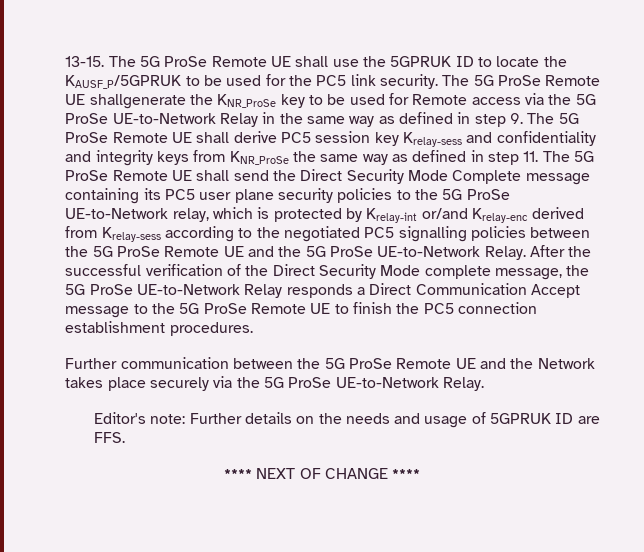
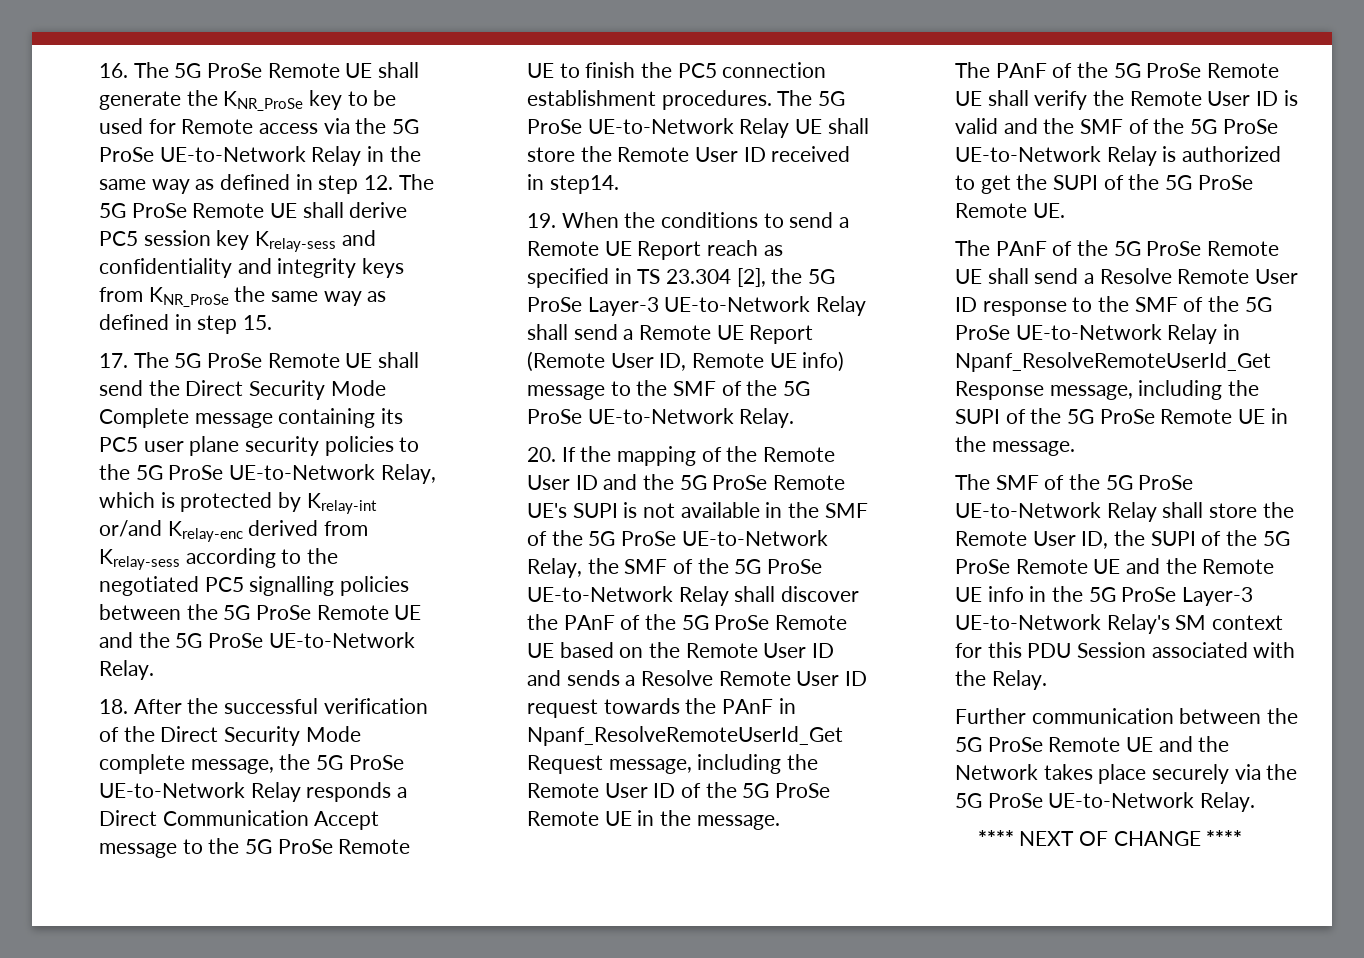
[65,56,567,67] [65,74,601,89] [65,94,186,109] 13-15. The 5G ProSe Remote UE shall use the 5GPRUK ID to locate the KAUSF_P/5GPRUK to be used for the PC5 link security. The 5G ProSe Remote UE shallgenerate -> [98,62,419,78] [98,91,181,110] 16. The 5G ProSe Remote UE shall generate
[509,113,523,124] 9. -> [363,175,393,190] 12.
[523,151,539,162] 11. -> [242,315,272,330] [98,353,128,368] 15. // 17.
[172,208,209,222] relay, -> [380,464,436,484] Relay,
(526, 253) none -> [98,699,128,714] // 18.
(253, 329) none -> [777,90,845,106] [526,118,869,138] [526,146,851,162] [526,174,619,194] [526,212,849,228] [526,240,783,260] [526,268,835,288] [526,296,866,316] [526,324,814,344] [526,351,845,372] [526,380,810,400] [526,408,795,428] [526,446,835,466] [526,474,845,490] [526,502,868,518] [526,530,828,546] [526,558,822,578] [526,586,859,606] [526,614,847,630] [526,642,834,658] [526,670,867,686] [526,698,796,718] [526,726,843,746] [526,754,818,774] [526,782,830,798] [526,810,780,830] [954,62,1279,78] [954,90,1298,110] [954,118,1278,134] [954,146,1281,166] [954,174,1253,194] [954,203,1065,218] [954,240,1279,256] [954,268,1298,284] [954,296,1272,316] [954,324,1240,344] [954,352,1271,372] [954,380,1259,400] [954,408,1288,424] [954,436,1075,456] [954,474,1194,490] [954,502,1294,522] [954,530,1290,549] [954,558,1275,574] [954,586,1253,606] [954,614,1283,634] [954,642,1296,658] [954,670,1047,690] The 5G ProSe UE-to-Network Relay UE shall store the Remote User ID received in step14. // 19. When the conditions to send a Remote UE Report reach as specified in TS 23.304 [2], the 5G ProSe Layer-3 UE-to-Network Relay shall send a Remote UE Report (Remote User ID, Remote UE info) message to the SMF of the 5G ProSe UE-to-Network Relay. // 20. If the mapping of the Remote User ID and the 5G ProSe Remote UE's SUPI is not available in the SMF of the 5G ProSe UE-to-Network Relay, the SMF of the 5G ProSe UE-to-Network Relay shall discover the PAnF of the 5G ProSe Remote UE based on the Remote User ID and sends a Resolve Remote User ID request towards the PAnF in Npanf_ResolveRemoteUserId_Get Request message, including the Remote User ID of the 5G ProSe Remote UE in the message. // The PAnF of the 5G ProSe Remote UE shall verify the Remote User ID is valid and the SMF of the 5G ProSe UE-to-Network Relay is authorized to get the SUPI of the 5G ProSe Remote UE. // The PAnF of the 5G ProSe Remote UE shall send a Resolve Remote User ID response to the SMF of the 5G ProSe UE-to-Network Relay in Npanf_ResolveRemoteUserId_Get Response message, including the SUPI of the 5G ProSe Remote UE in the message. // The SMF of the 5G ProSe UE-to-Network Relay shall store the Remote User ID, the SUPI of the 5G ProSe Remote UE and the Remote UE info in the 5G ProSe Layer-3 UE-to-Network Relay's SM context for this PDU Session associated with the Relay.
[93,412,600,428] [93,432,125,443] // Editor's note: Further details on the needs and usage of 5GPRUK ID are FFS. -> (1255, 802) none

